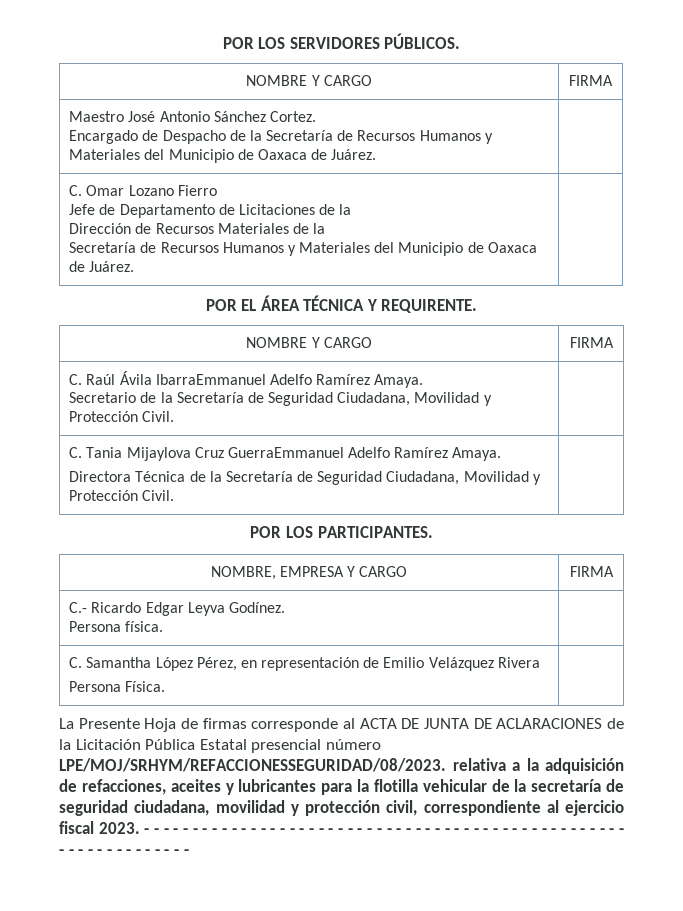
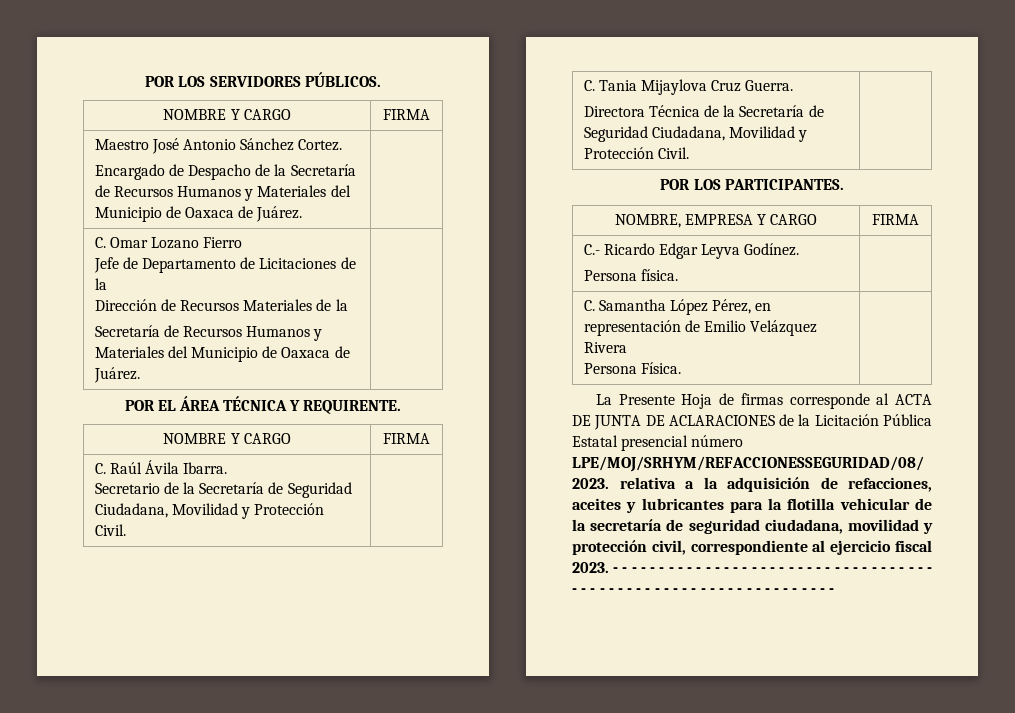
[155,374,424,388] IbarraEmmanuel Adelfo Ramírez Amaya. -> [183,462,228,474] Ibarra.
[227,447,502,461] GuerraEmmanuel Adelfo Ramírez Amaya. -> [745,80,794,91] Guerra.

